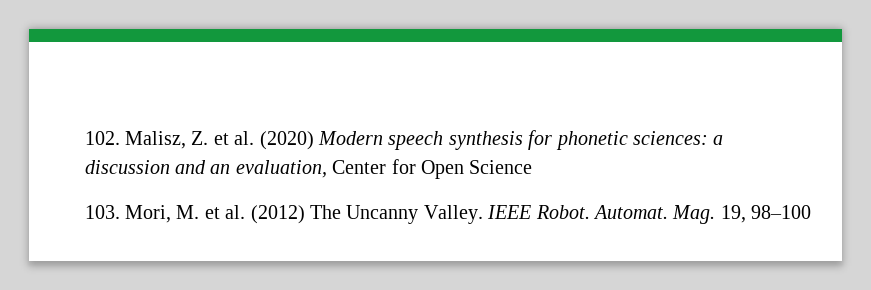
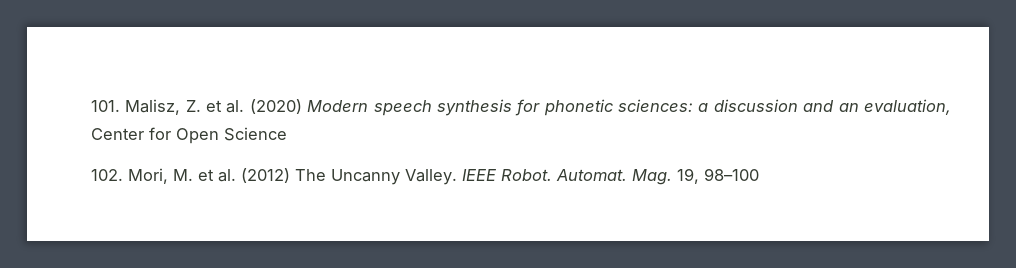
[84,131,120,145] 102. -> [90,100,120,112] 101.
[84,205,120,219] 103. -> [90,169,123,181] 102.

